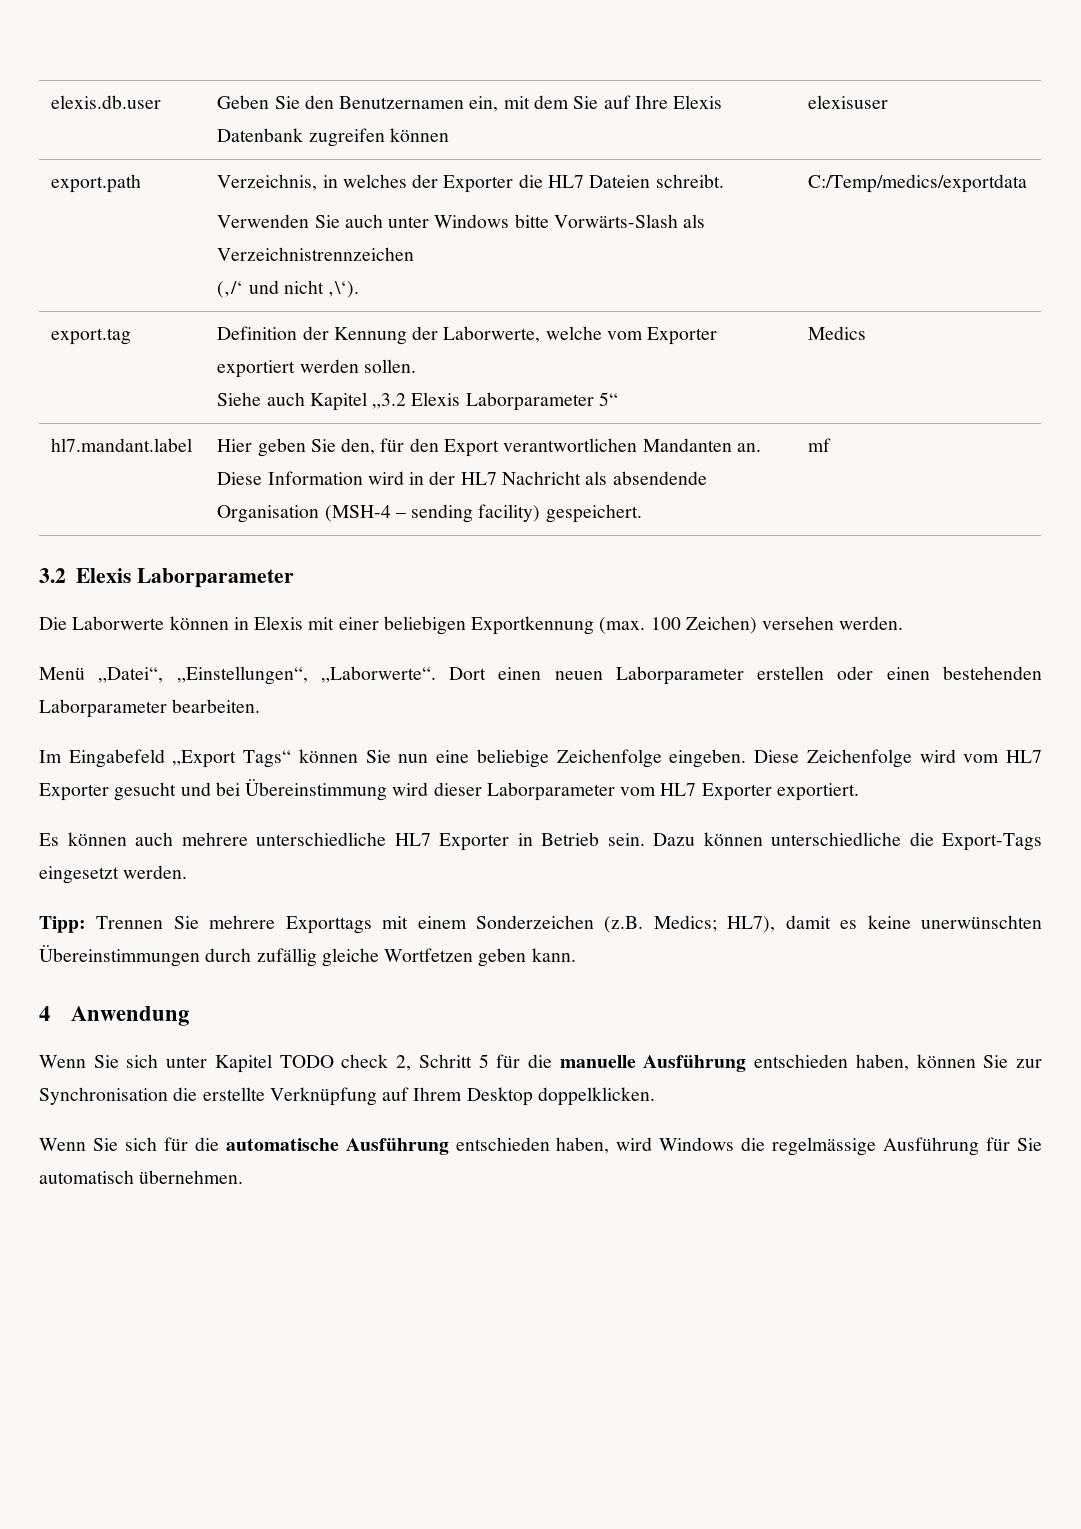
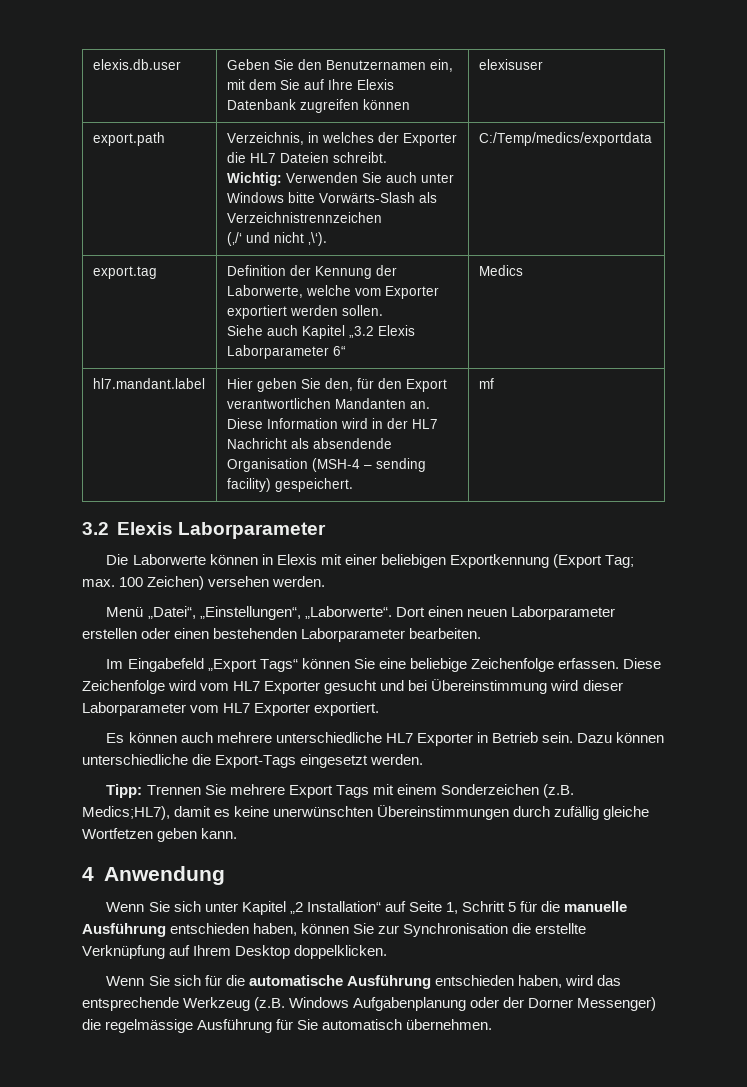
(724, 181) none -> [226,172,282,186] Wichtig:
[598,392,618,406] 5“ -> [332,346,346,356] 6“
[599,617,646,634] (max. -> [552,554,634,568] [82,579,115,587] (Export Tag; max.
[398,754,429,763] nun -> (375, 663) none
[669,749,747,768] eingeben. -> [557,658,619,669] erfassen.
[285,916,372,934] Exporttags -> [288,785,369,798] Export Tags
[653,915,776,933] Medics; HL7), -> [82,806,170,820] Medics;HL7),
[279,1054,412,1071] TODO check 2, -> [289,901,458,914] „2 Installation“ auf Seite 1,
[659,1137,735,1151] Windows -> [596,975,621,986] [82,997,657,1011] das entsprechende Werkzeug (z.B. Windows Aufgabenplanung oder der Dorner Messenger)

